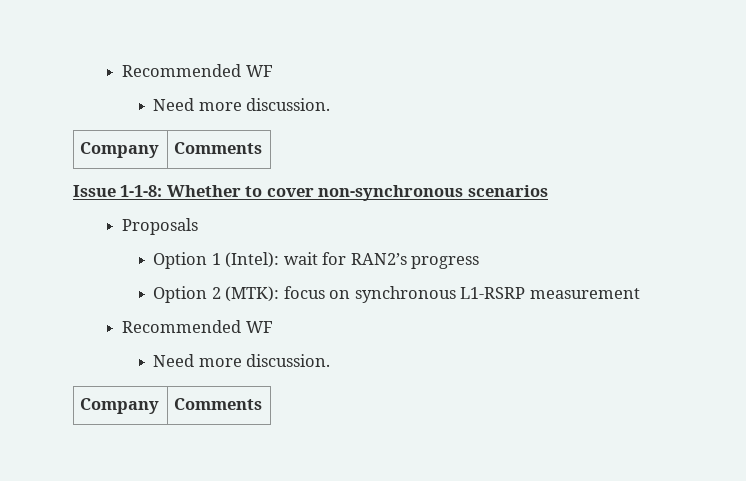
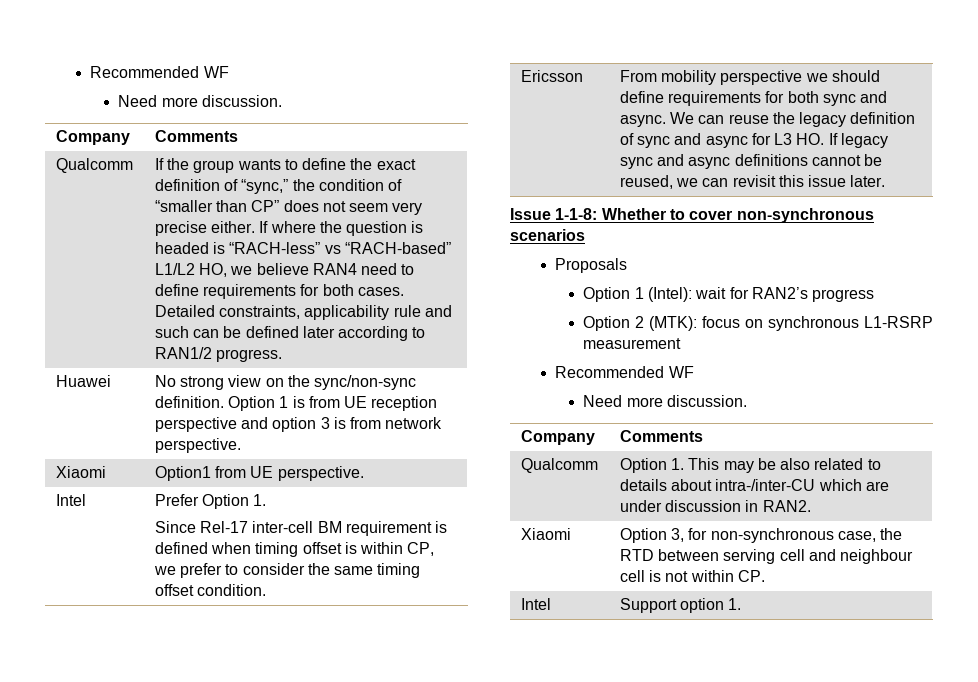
[122,64,273,77] [153,98,331,111] [80,142,160,158] [174,142,263,154] Recommended WF // Need more discussion. // Company | Comments -> [90,66,229,78] [118,95,282,107] [55,130,130,145] [154,130,238,142] [55,158,133,173] [154,158,416,173] [154,179,403,194] [154,200,423,215] [154,221,424,236] [154,242,451,254] [154,263,415,277] [154,284,404,299] [154,305,452,320] [154,326,426,341] [154,347,282,362] [55,375,111,387] [154,375,417,390] [154,396,438,411] [154,417,443,432] [154,438,241,453] [55,466,106,478] [154,466,364,481] [55,494,86,506] [154,494,267,509] [154,521,448,536] [154,542,435,557] [153,563,421,578] [154,584,266,596] [520,70,583,82] [619,70,880,85] [619,91,888,106] [619,112,916,127] [619,133,889,148] [619,154,883,169] [619,175,886,189] Recommended WF // Need more discussion. // Company | Comments // Qualcomm | If the group wants to define the exact definition of “sync,” the condition of “smaller than CP” does not seem very precise either. If where the question is headed is “RACH-less” vs “RACH-based” L1/L2 HO, we believe RAN4 need to define requirements for both cases. Detailed constraints, applicability rule and such can be defined later according to RAN1/2 progress. // Huawei | No strong view on the sync/non-sync definition. Option 1 is from UE reception perspective and option 3 is from network perspective. // Xiaomi | Option1 from UE perspective. // Intel | Prefer Option 1. // Since Rel-17 inter-cell BM requirement is defined when timing offset is within CP, we prefer to consider the same timing offset condition. // Ericsson | From mobility perspective we should define requirements for both sync and async. We can reuse the legacy definition of sync and async for L3 HO. If legacy sync and async definitions cannot be reused, we can revisit this issue later.
(263, 404) none -> [520,458,598,473] [619,458,881,473] [619,479,889,491] [619,500,811,512] [520,528,571,540] [619,528,903,543] [619,549,914,564] [619,570,765,582] [520,598,551,610] [619,598,742,613] // Qualcomm | Option 1. This may be also related to details about intra-/inter-CU which are under discussion in RAN2. // Xiaomi | Option 3, for non-synchronous case, the RTD between serving cell and neighbour cell is not within CP. // Intel | Support option 1.

